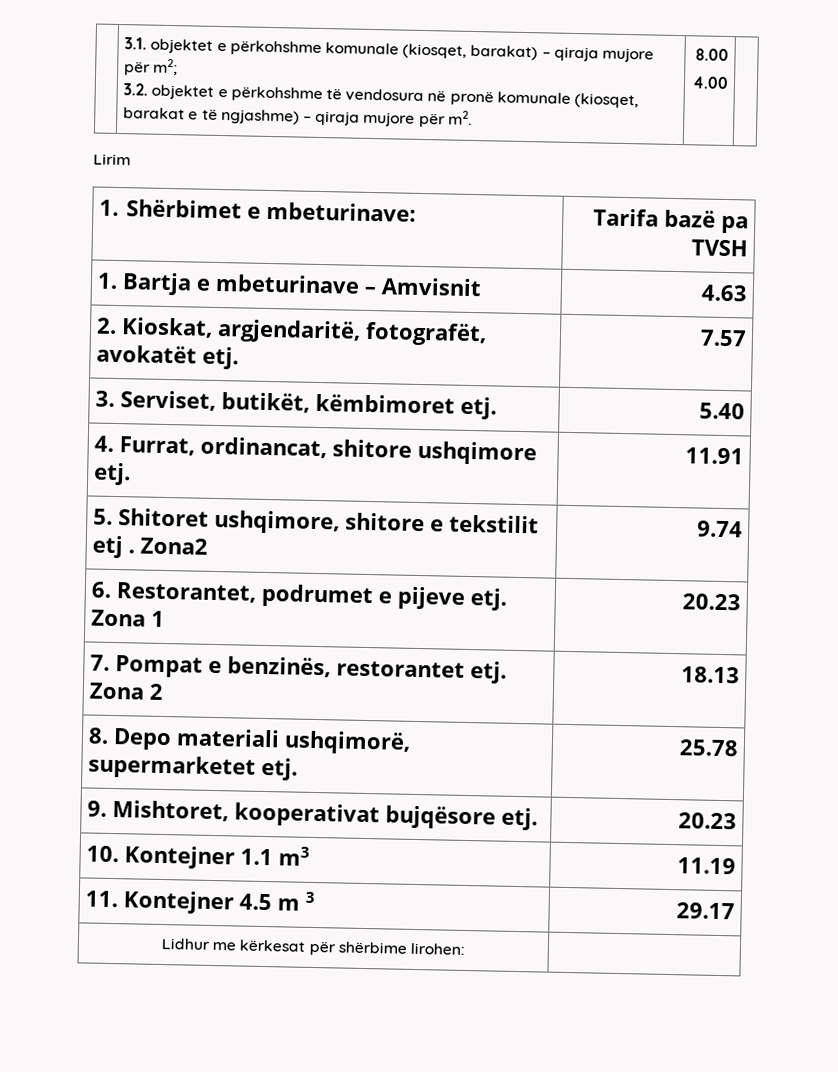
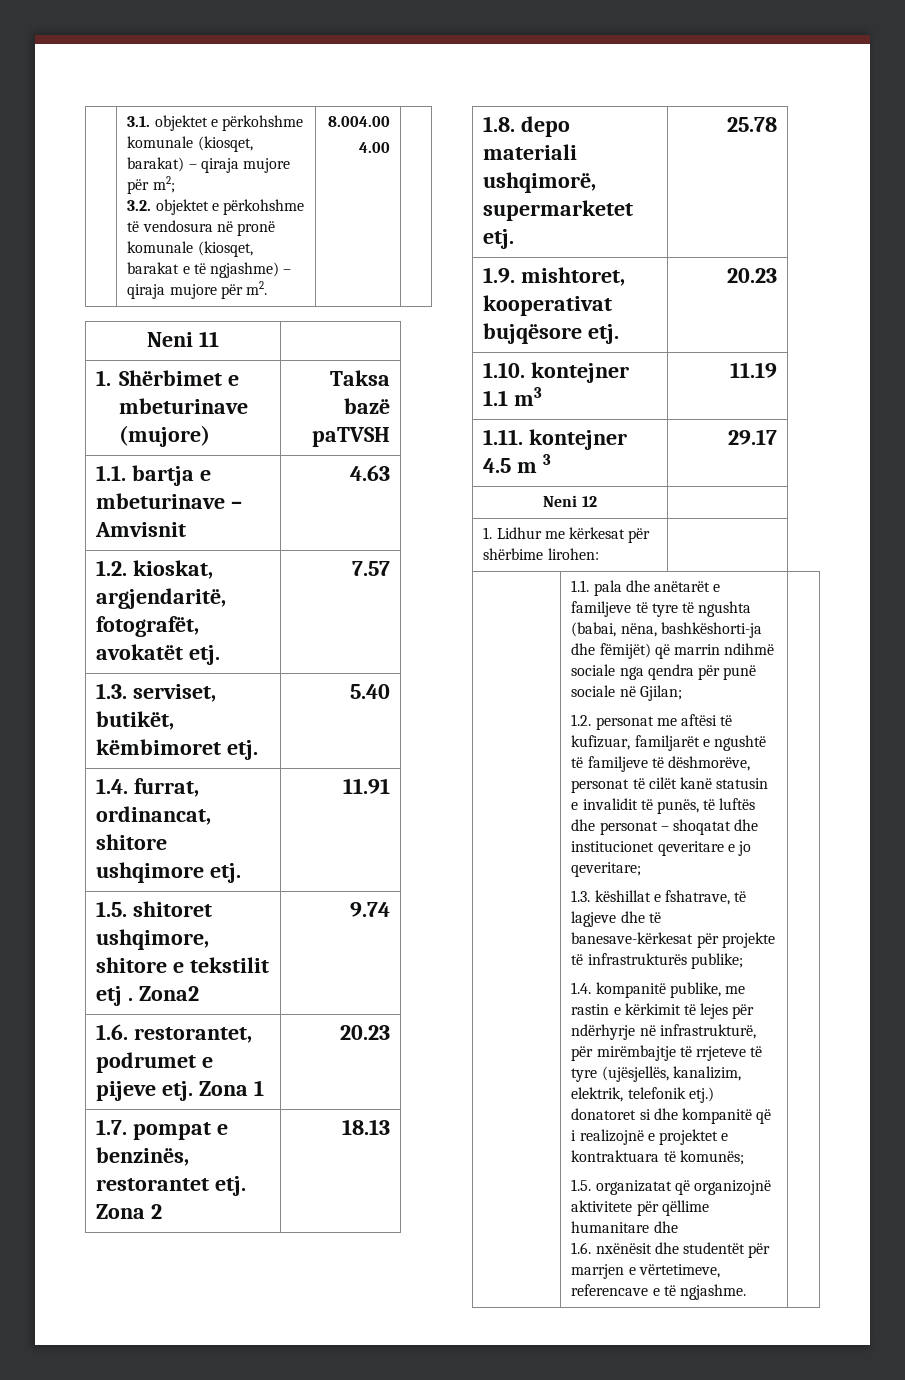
[694,48,729,62] 8.00 -> [327,116,390,127] 8.004.00
[93,153,131,166] // Lirim -> [147,331,219,347] // Neni 11 |
[265,201,416,222] [592,208,749,234] [690,239,748,257] [97,272,193,296] mbeturinave: | Tarifa bazë pa TVSH // 1. Bartja -> [119,398,249,414] [119,425,211,447] [329,370,390,386] [343,398,390,414] [311,427,390,447] [96,465,195,486] mbeturinave (mujore) | Taksa bazë paTVSH // 1.1. bartja
[96,317,214,338] 2. Kioskat, -> [96,560,214,579] 1.2. kioskat,
[95,390,217,411] 3. Serviset, -> [96,683,217,702] 1.3. serviset,
[94,435,196,456] 4. Furrat, -> [96,778,200,797] 1.4. furrat,
[93,508,210,527] 5. Shitoret -> [96,901,213,917] 1.5. shitoret
[91,581,258,603] 6. Restorantet, -> [96,1024,253,1043] 1.6. restorantet,
[90,654,204,678] 7. Pompat -> [96,1119,212,1140] 1.7. pompat
[88,727,173,751] 8. Depo -> [483,116,571,137] 1.8. depo
[87,800,230,822] 9. Mishtoret, -> [483,267,626,286] 1.9. mishtoret,
[86,845,236,870] 10. Kontejner -> [483,362,630,383] 1.10. kontejner
[85,890,235,915] 11. Kontejner -> [483,429,628,450] 1.11. kontejner
(735, 911) none -> [543,495,597,507] [483,527,493,539] Neni 12 | // 1.
(465, 948) none -> [571,580,721,596] [571,601,752,617] [571,622,762,638] [571,643,775,659] [571,664,757,680] [571,685,682,701] [571,714,733,730] [571,735,766,751] [571,756,750,772] [571,777,769,793] [571,798,756,814] [571,819,759,835] [571,841,751,856] [571,862,642,877] [571,890,747,905] [571,911,661,927] [571,932,775,948] [571,953,743,969] [571,982,745,998] [571,1003,755,1019] [571,1024,756,1040] [571,1045,763,1061] [571,1066,741,1082] [571,1087,714,1103] [571,1108,772,1124] [571,1129,729,1145] [571,1150,744,1165] [571,1179,771,1195] [571,1200,709,1216] [571,1221,678,1233] [571,1242,771,1258] [571,1264,720,1279] [571,1284,746,1300] // | 1.1. pala dhe anëtarët e familjeve të tyre të ngushta (babai, nëna, bashkëshorti-ja dhe fëmijët) që marrin ndihmë sociale nga qendra për punë sociale në Gjilan; // 1.2. personat me aftësi të kufizuar, familjarët e ngushtë të familjeve të dëshmorëve, personat të cilët kanë statusin e invalidit të punës, të luftës dhe personat – shoqatat dhe institucionet qeveritare e jo qeveritare; // 1.3. këshillat e fshatrave, të lagjeve dhe të banesave-kërkesat për projekte të infrastrukturës publike; // 1.4. kompanitë publike, me rastin e kërkimit të lejes për ndërhyrje në infrastrukturë, për mirëmbajtje të rrjeteve të tyre (ujësjellës, kanalizim, elektrik, telefonik etj.) donatoret si dhe kompanitë që i realizojnë e projektet e kontraktuara të komunës; // 1.5. organizatat që organizojnë aktivitete për qëllime humanitare dhe // 1.6. nxënësit dhe studentët për marrjen e vërtetimeve, referencave e të ngjashme. |

